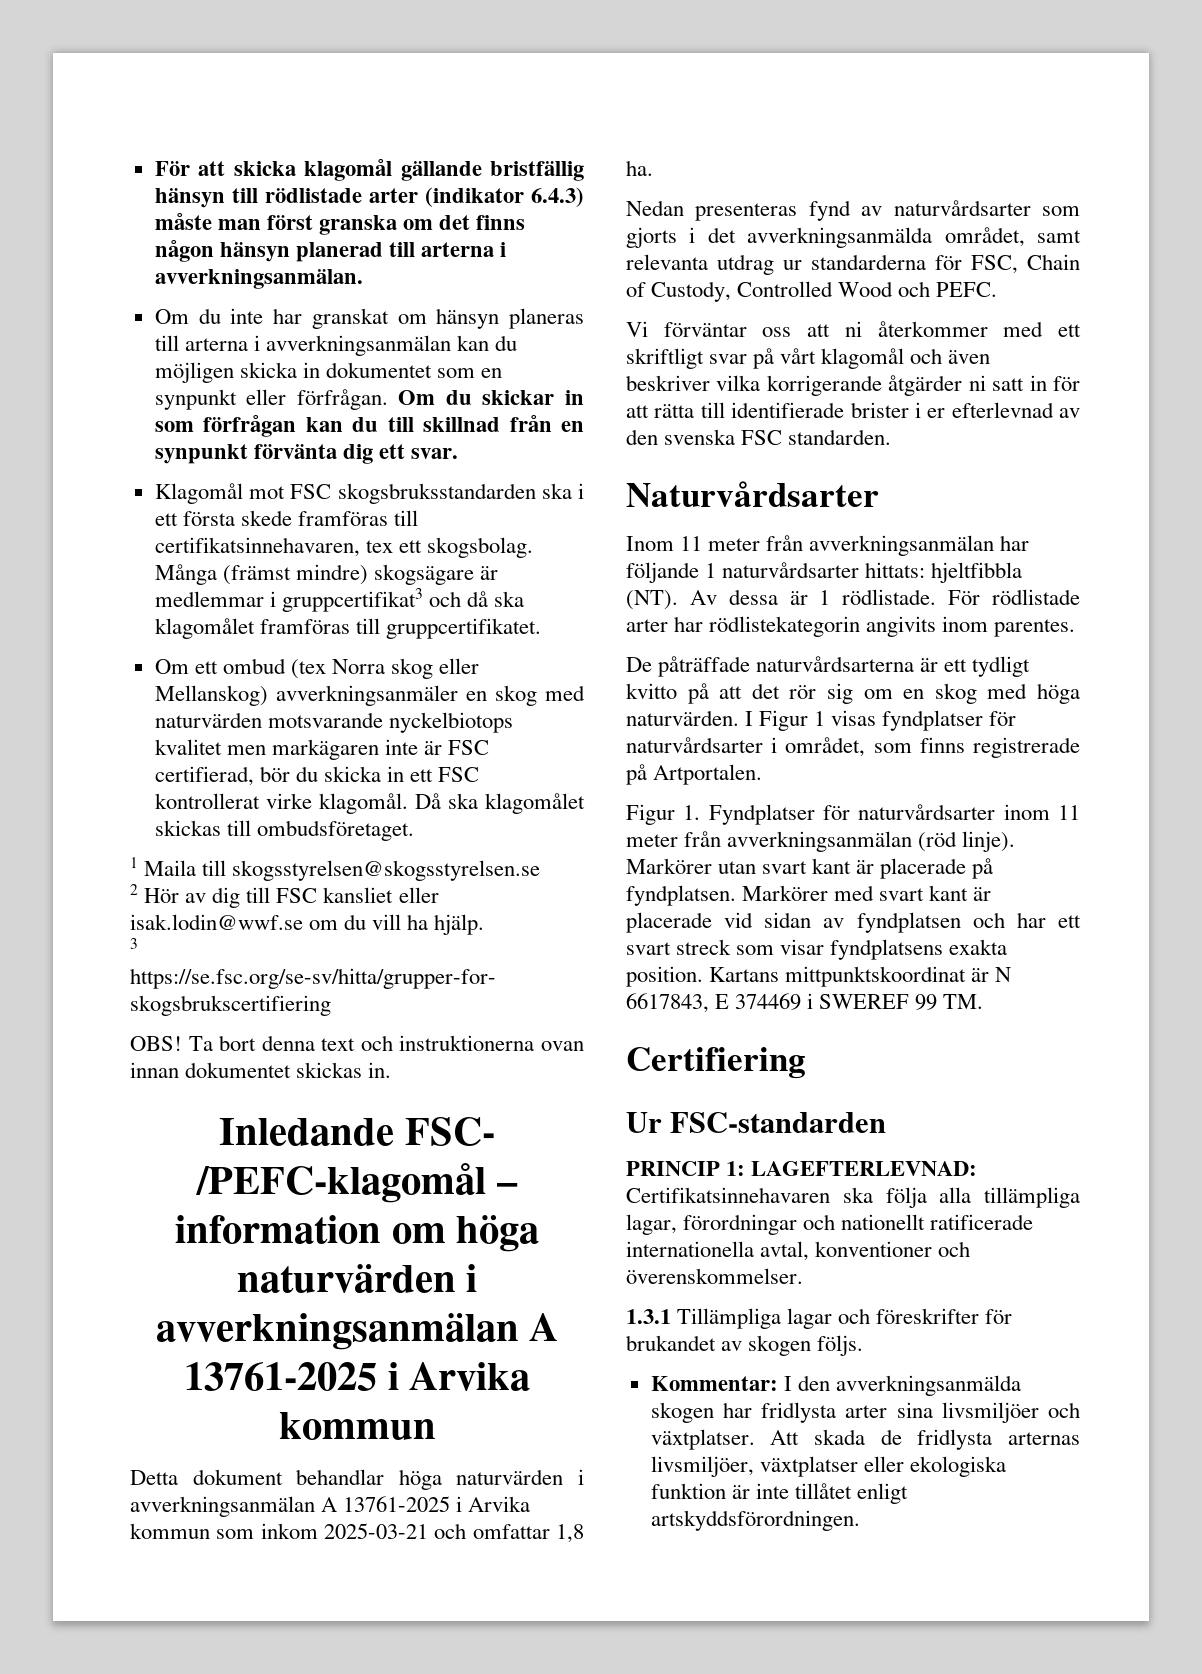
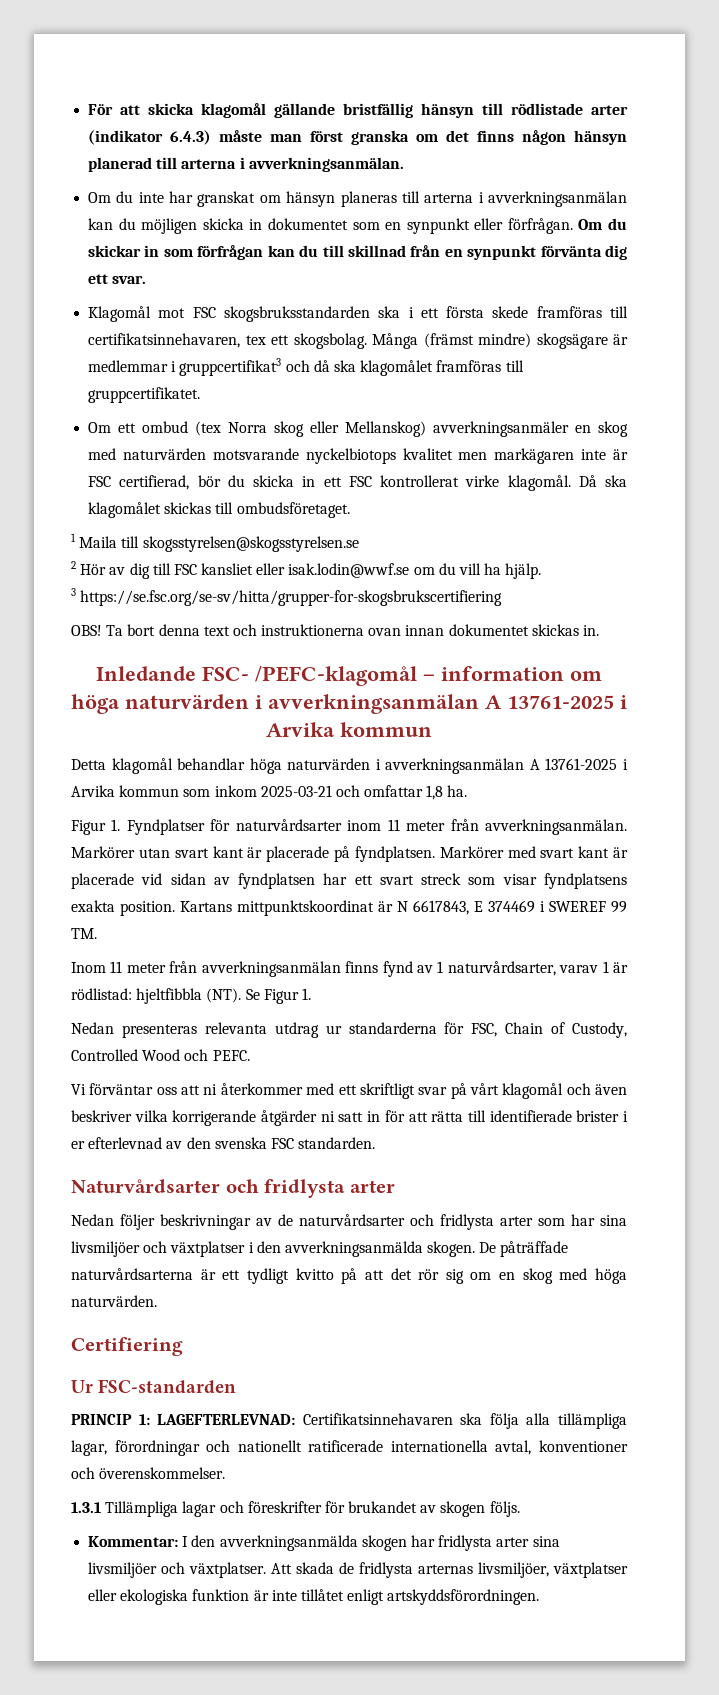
[192,1469,283,1485] dokument -> [111,758,173,774] klagomål
[626,200,1080,221] [626,227,1081,248] Nedan presenteras fynd av naturvårdsarter som gjorts i det avverkningsanmälda området, samt -> [71,819,628,835] [71,846,628,862] [71,873,627,889] [71,900,627,916] [71,928,97,939] [71,961,628,977] [71,988,311,1004] [71,1022,197,1038] Figur 1. Fyndplatser för naturvårdsarter inom 11 meter från avverkningsanmälan. Markörer utan svart kant är placerade på fyndplatsen. Markörer med svart kant är placerade vid sidan av fyndplatsen har ett svart streck som visar fyndplatsens exakta position. Kartans mittpunktskoordinat är N 6617843, E 374469 i SWEREF 99 TM. // Inom 11 meter från avverkningsanmälan finns fynd av 1 naturvårdsarter, varav 1 är rödlistad: hjeltfibbla (NT). Se Figur 1. // Nedan presenteras
[626,535,1030,556] [626,562,1023,583] [626,589,1080,610] [626,616,1076,637] // Inom 11 meter från avverkningsanmälan har följande 1 naturvårdsarter hittats: hjeltfibbla (NT). Av dessa är 1 rödlistade. För rödlistade arter har rödlistekategorin angivits inom parentes. // -> [225,1179,395,1198] [71,1214,627,1230] [71,1241,476,1257] och fridlysta arter // Nedan följer beskrivningar av de naturvårdsarter och fridlysta arter som har sina livsmiljöer och växtplatser i den avverkningsanmälda skogen.
[745,710,1017,731] [626,737,1080,758] [626,764,763,785] [626,804,1080,825] [626,831,1016,852] [626,858,994,879] [626,885,992,906] [626,912,1081,933] [626,939,1008,960] [626,966,1012,987] [626,993,984,1013] I Figur 1 visas fyndplatser för naturvårdsarter i området, som finns registrerade på Artportalen. // Figur 1. Fyndplatser för naturvårdsarter inom 11 meter från avverkningsanmälan (röd linje). Markörer utan svart kant är placerade på fyndplatsen. Markörer med svart kant är placerade vid sidan av fyndplatsen och har ett svart streck som visar fyndplatsens exakta position. Kartans mittpunktskoordinat är N 6617843, E 374469 i SWEREF 99 TM. -> (157, 1301) none

